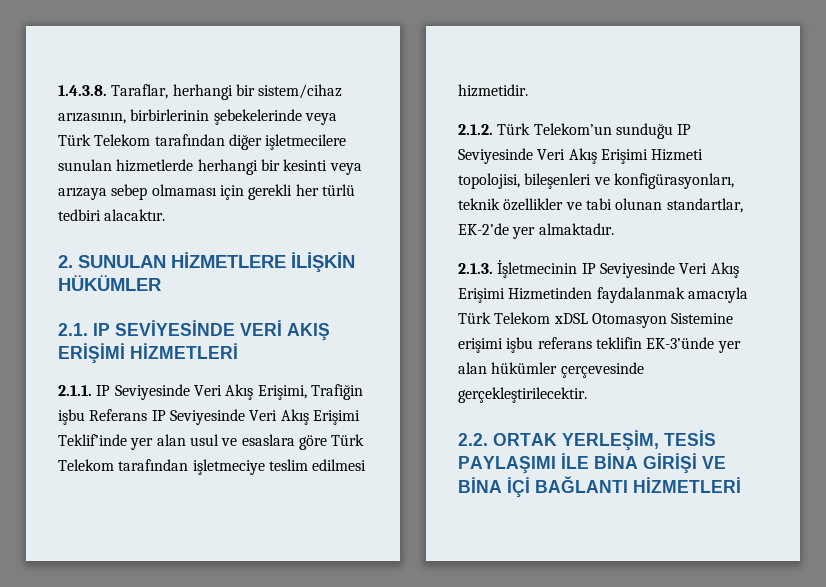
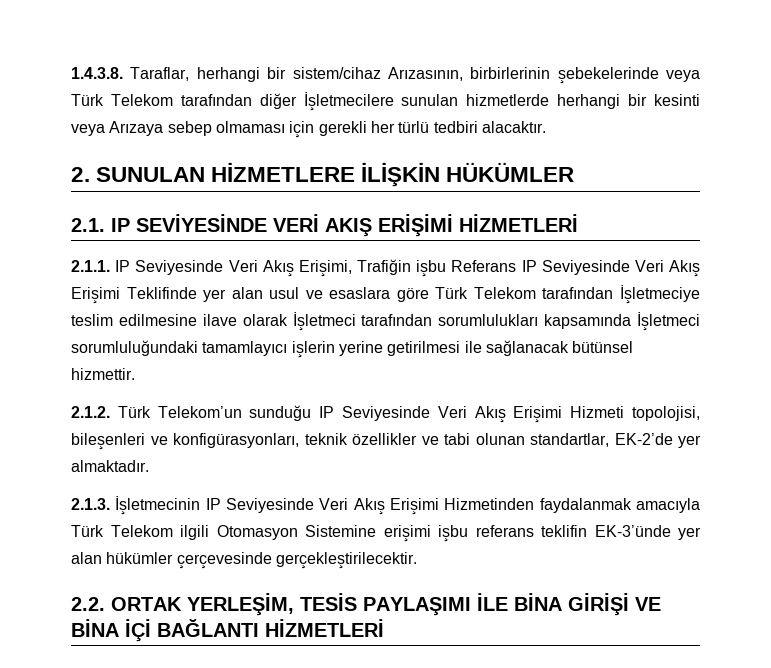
[58,112,126,124] arızasının, -> [387,67,463,81] Arızasının,
[265,134,347,150] işletmecilere -> [303,92,394,111] İşletmecilere
[58,187,107,200] arızaya -> [109,121,164,136] Arızaya
[58,434,127,446] Teklif’inde -> [126,287,197,299] Teklifinde
[192,459,367,475] [458,84,528,97] işletmeciye teslim edilmesi hizmetidir. -> [620,285,700,304] [71,312,700,331] [71,340,634,358] [71,368,135,380] İşletmeciye teslim edilmesine ilave olarak İşletmeci tarafından sorumlulukları kapsamında İşletmeci sorumluluğundaki tamamlayıcı işlerin yerine getirilmesi ile sağlanacak bütünsel hizmettir.
[553,313,588,324] xDSL -> [180,525,209,540] ilgili

